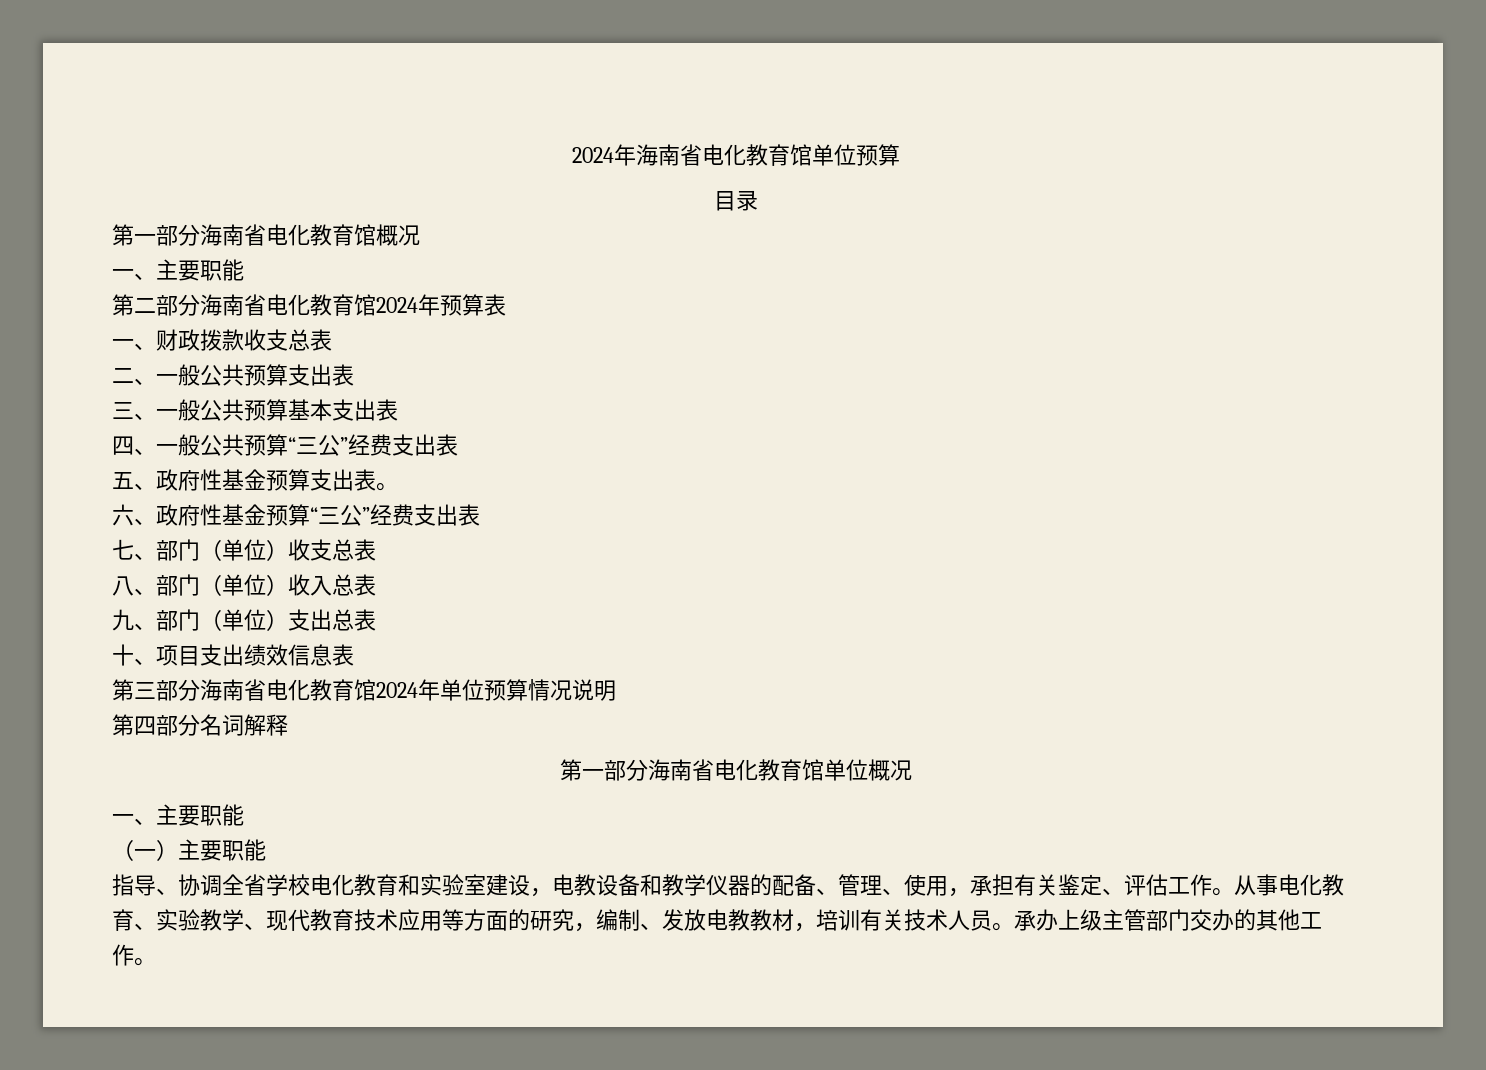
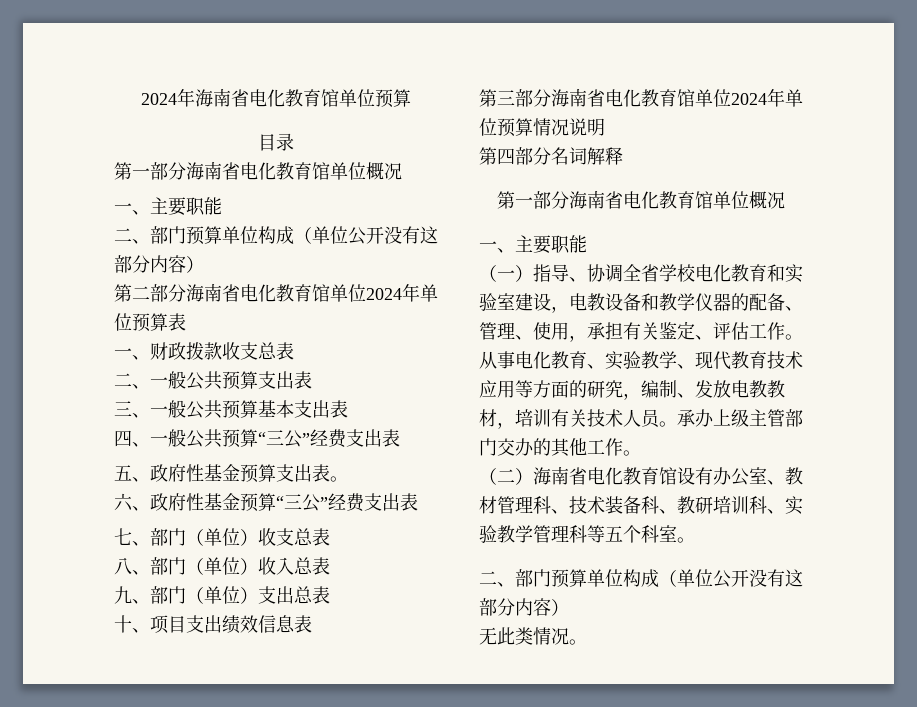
[376,224,420,246] [112,259,244,281] 概况 // 一、主要职能 -> [330,162,402,180] [114,197,222,216] [114,226,438,245] [114,255,204,273] 单位概况 // 一、主要职能 // 二、部门预算单位构成（单位公开没有这部分内容）
[376,294,440,316] 2024年 -> [330,283,438,302] [114,313,132,331] 单位2024年单位
(376, 690) none -> [695,89,731,107] 单位
[178,839,266,861] 主要职能 // -> (533, 273) none
(156, 962) none -> [479,466,803,486] [479,496,803,515] [479,525,695,543] [479,569,803,588] [479,598,569,616] [479,627,587,645] // （二）海南省电化教育馆设有办公室、教材管理科、技术装备科、教研培训科、实验教学管理科等五个科室。 // 二、部门预算单位构成（单位公开没有这部分内容） // 无此类情况。

